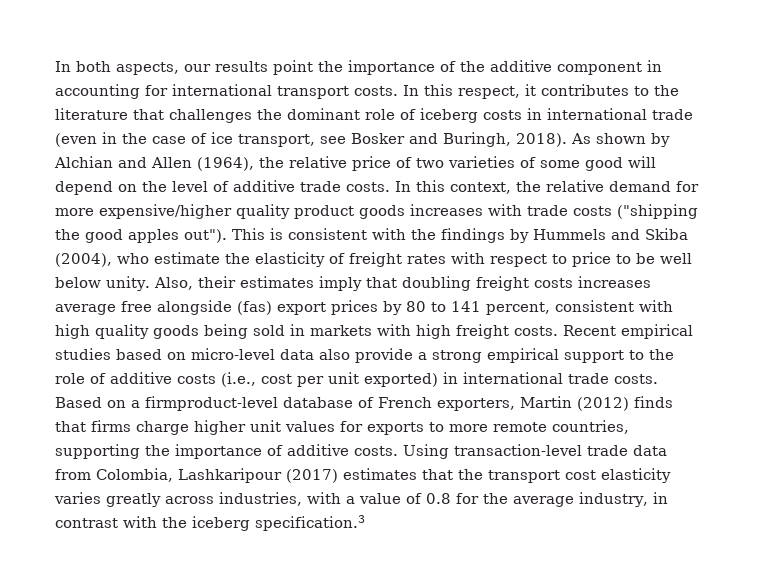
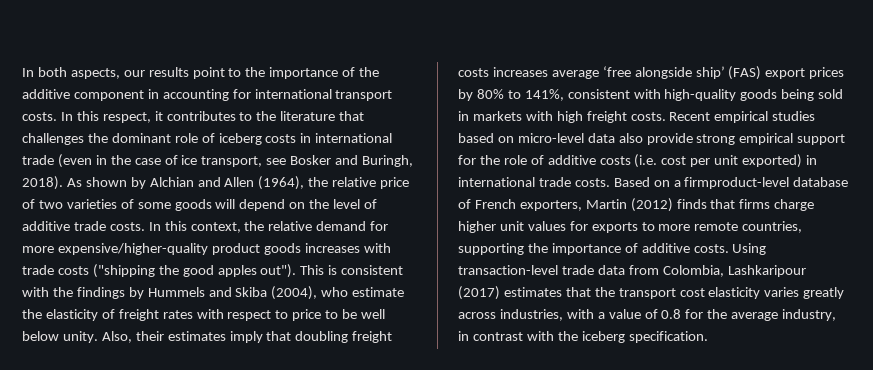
(313, 67) none -> [228,68,242,77] to
[585,157,623,171] good -> [174,199,212,211] goods
[99,204,290,219] expensive/higher quality -> [57,243,208,255] expensive/higher-quality
[121,300,673,315] [55,324,149,339] free alongside (fas) export prices by 80 to 141 percent, consistent with high quality -> [602,66,845,80] [458,89,737,101] ‘free alongside ship’ (FAS) export prices by 80% to 141%, consistent with high-quality
[418,352,427,360] a -> (693, 139) none
[629,350,644,360] to -> [458,155,476,165] for
[221,372,256,387] (i.e., -> [634,154,658,168] (i.e.
[255,515,365,531] specification.3 -> [628,331,708,343] specification.

